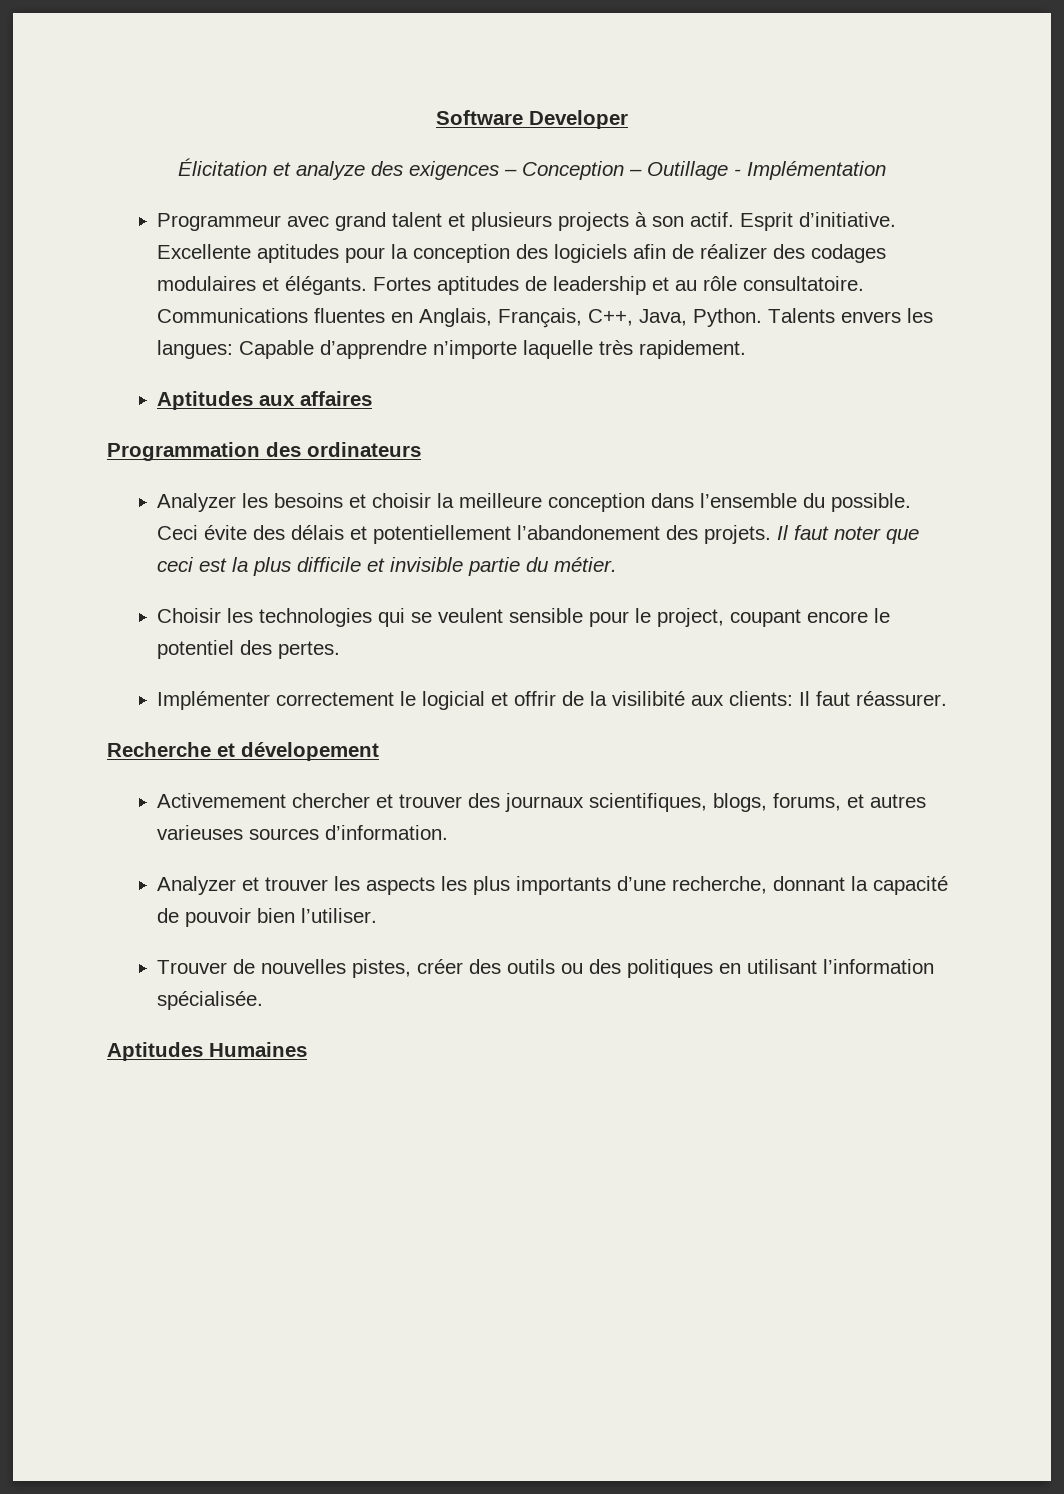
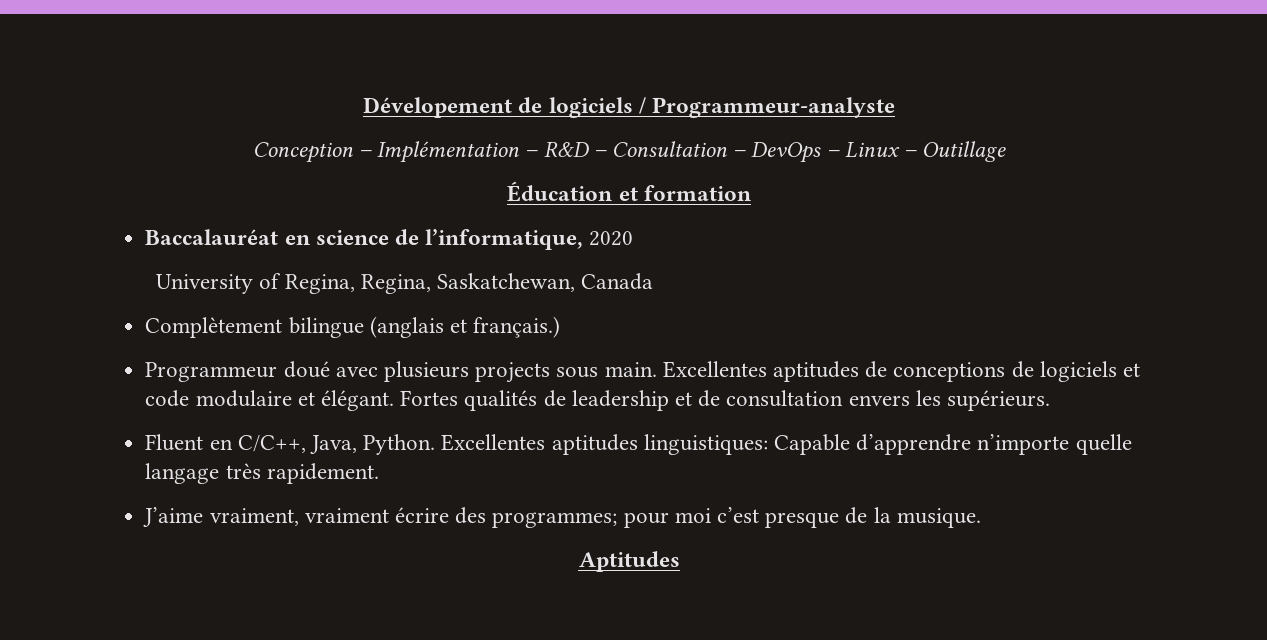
[436,110,628,129] [178,158,886,180] [157,212,897,231] [157,244,887,263] [157,276,865,295] [157,308,934,328] [157,340,234,359] Software Developer // Élicitation et analyze des exigences – Conception – Outillage - Implémentation // Programmeur avec grand talent et plusieurs projects à son actif. Esprit d’initiative. Excellente aptitudes pour la conception des logiciels afin de réalizer des codages modulaires et élégants. Fortes aptitudes de leadership et au rôle consultatoire. Communications fluentes en Anglais, Français, C++, Java, Python. Talents envers les langues: -> [363,97,895,118] [252,141,1007,163] [507,181,751,202] [145,229,634,250] [156,273,654,294] [145,316,561,338] [145,361,1141,383] [145,390,1051,411] [145,434,768,455] Dévelopement de logiciels / Programmeur-analyste // Conception – Implémentation – R&D – Consultation – DevOps – Linux – Outillage // Éducation et formation // Baccalauréat en science de l’informatique, 2020 // University of Regina, Regina, Saskatchewan, Canada // Complètement bilingue (anglais et français.) // Programmeur doué avec plusieurs projects sous main. Excellentes aptitudes de conceptions de logiciels et code modulaire et élégant. Fortes qualités de leadership et de consultation envers les supérieurs. // Fluent en C/C++, Java, Python. Excellentes aptitudes linguistiques:
[523,340,594,359] laquelle -> [1075,434,1132,455] [145,463,220,484] quelle langage
[157,391,373,410] [107,442,421,461] [157,493,912,512] [157,525,920,544] [157,557,618,576] [157,608,891,627] [157,640,341,659] [157,691,948,710] [107,742,379,761] [157,793,927,812] [157,825,449,840] [157,876,949,895] [157,908,378,927] [157,959,935,978] [157,991,264,1010] [107,1042,307,1061] Aptitudes aux affaires // Programmation des ordinateurs // Analyzer les besoins et choisir la meilleure conception dans l’ensemble du possible. Ceci évite des délais et potentiellement l’abandonement des projets. Il faut noter que ceci est la plus difficile et invisible partie du métier. // Choisir les technologies qui se veulent sensible pour le project, coupant encore le potentiel des pertes. // Implémenter correctement le logicial et offrir de la visilibité aux clients: Il faut réassurer. // Recherche et dévelopement // Activemement chercher et trouver des journaux scientifiques, blogs, forums, et autres varieuses sources d’information. // Analyzer et trouver les aspects les plus importants d’une recherche, donnant la capacité de pouvoir bien l’utiliser. // Trouver de nouvelles pistes, créer des outils ou des politiques en utilisant l’information spécialisée. // Aptitudes Humaines -> [143,507,981,528] [578,551,680,572] J’aime vraiment, vraiment écrire des programmes; pour moi c’est presque de la musique. // Aptitudes

